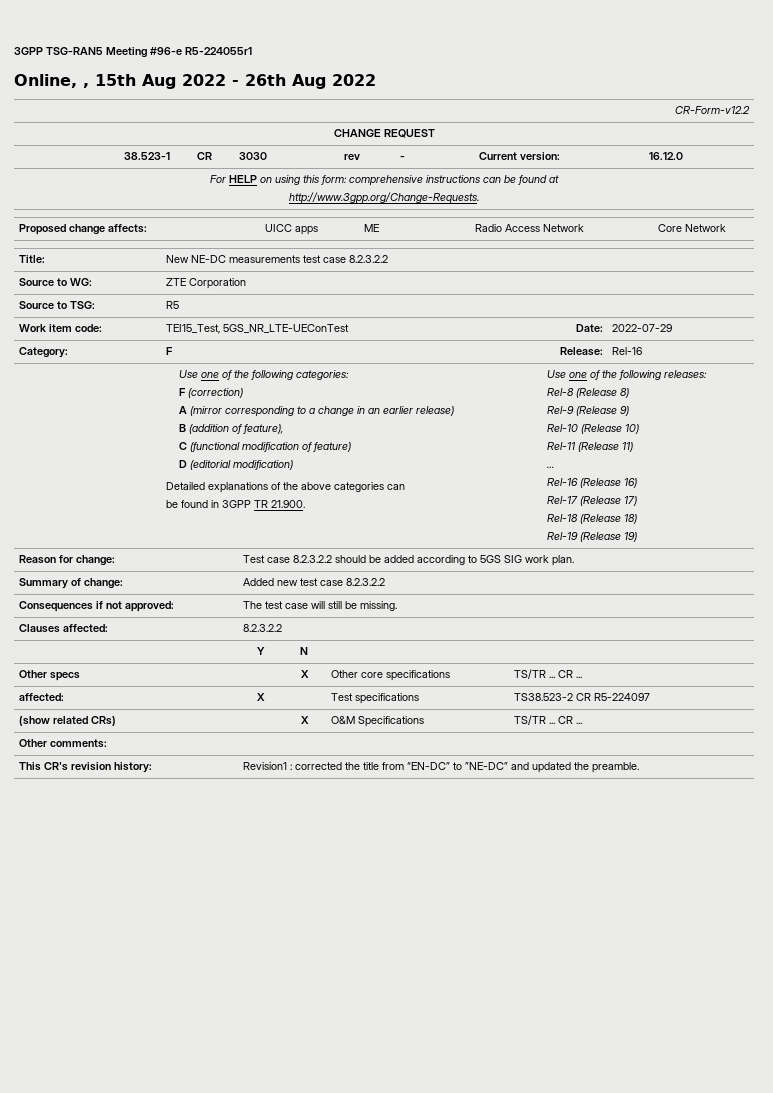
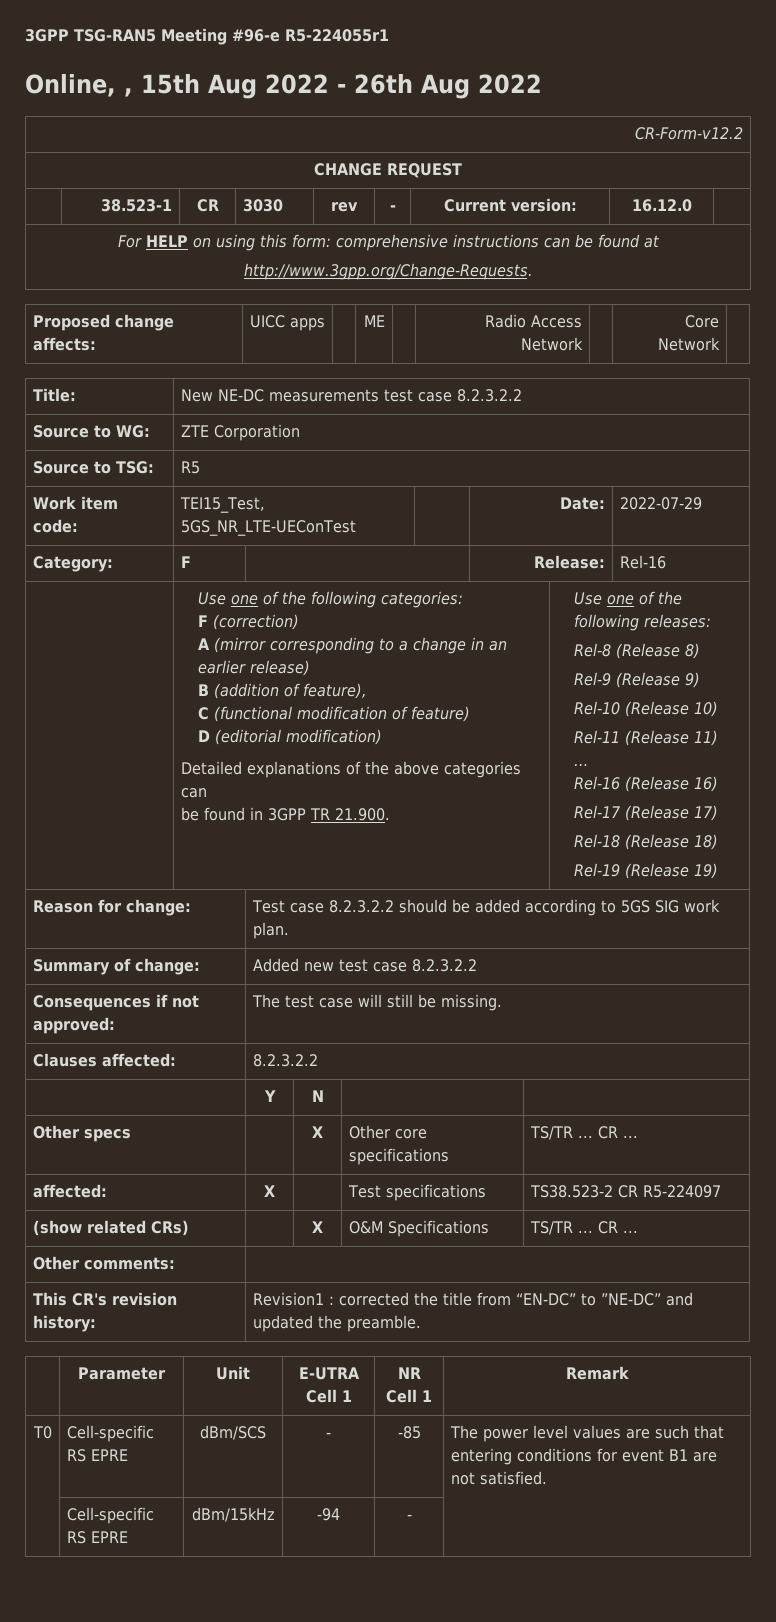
(639, 767) none -> [78,1367,166,1380] [216,1366,250,1380] [298,1367,360,1380] [305,1389,352,1403] [397,1367,421,1379] [386,1389,432,1403] [565,1366,629,1380] [32,1426,52,1439] [66,1425,154,1442] [66,1449,128,1462] [200,1425,266,1440] [326,1432,331,1438] [397,1426,421,1439] [449,1425,724,1442] [450,1448,717,1465] [450,1471,547,1485] [66,1507,154,1524] [66,1531,128,1544] [191,1507,275,1522] [317,1508,340,1521] [406,1514,412,1520] // | Parameter | Unit | E-UTRA Cell 1 | NR Cell 1 | Remark // T0 | Cell-specific RS EPRE | dBm/SCS | - | -85 | The power level values are such that entering conditions for event B1 are not satisfied. // | Cell-specific RS EPRE | dBm/15kHz | -94 | - |

